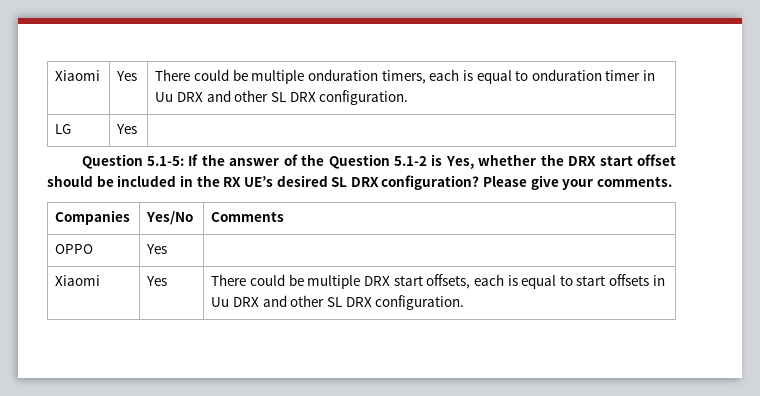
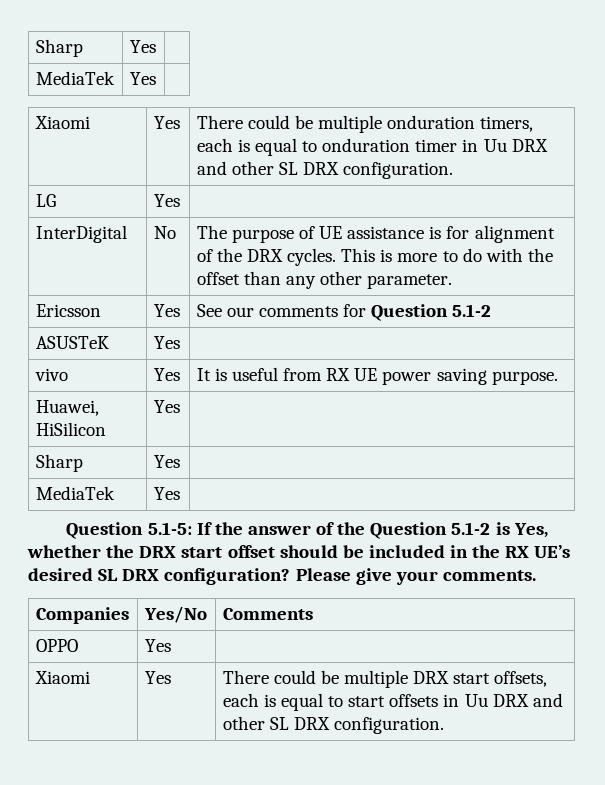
(55, 75) none -> [35,39,83,57] [129,40,156,53] [35,71,115,85] [129,72,156,85] Sharp | Yes | // MediaTek | Yes | //
(138, 129) none -> [35,225,127,243] [153,226,176,239] [196,225,555,243] [196,248,553,266] [196,271,453,289] [35,304,101,317] [153,304,180,317] [196,304,492,321] [35,336,109,349] [153,336,180,349] [34,368,68,381] [153,368,180,381] [196,367,558,385] [35,400,99,416] [35,422,106,436] [153,400,180,413] [35,454,83,472] [153,455,180,468] [35,486,115,500] [153,487,180,500] // InterDigital | No | The purpose of UE assistance is for alignment of the DRX cycles. This is more to do with the offset than any other parameter. // Ericsson | Yes | See our comments for Question 5.1-2 // ASUSTeK | Yes | // vivo | Yes | It is useful from RX UE power saving purpose. // Huawei, HiSilicon | Yes | // Sharp | Yes | // MediaTek | Yes |

